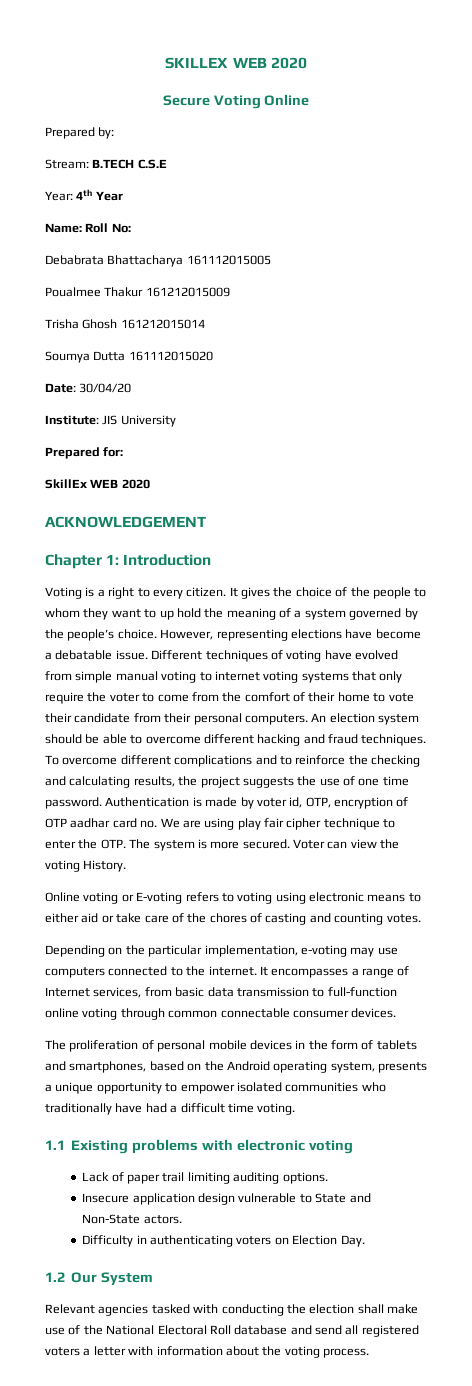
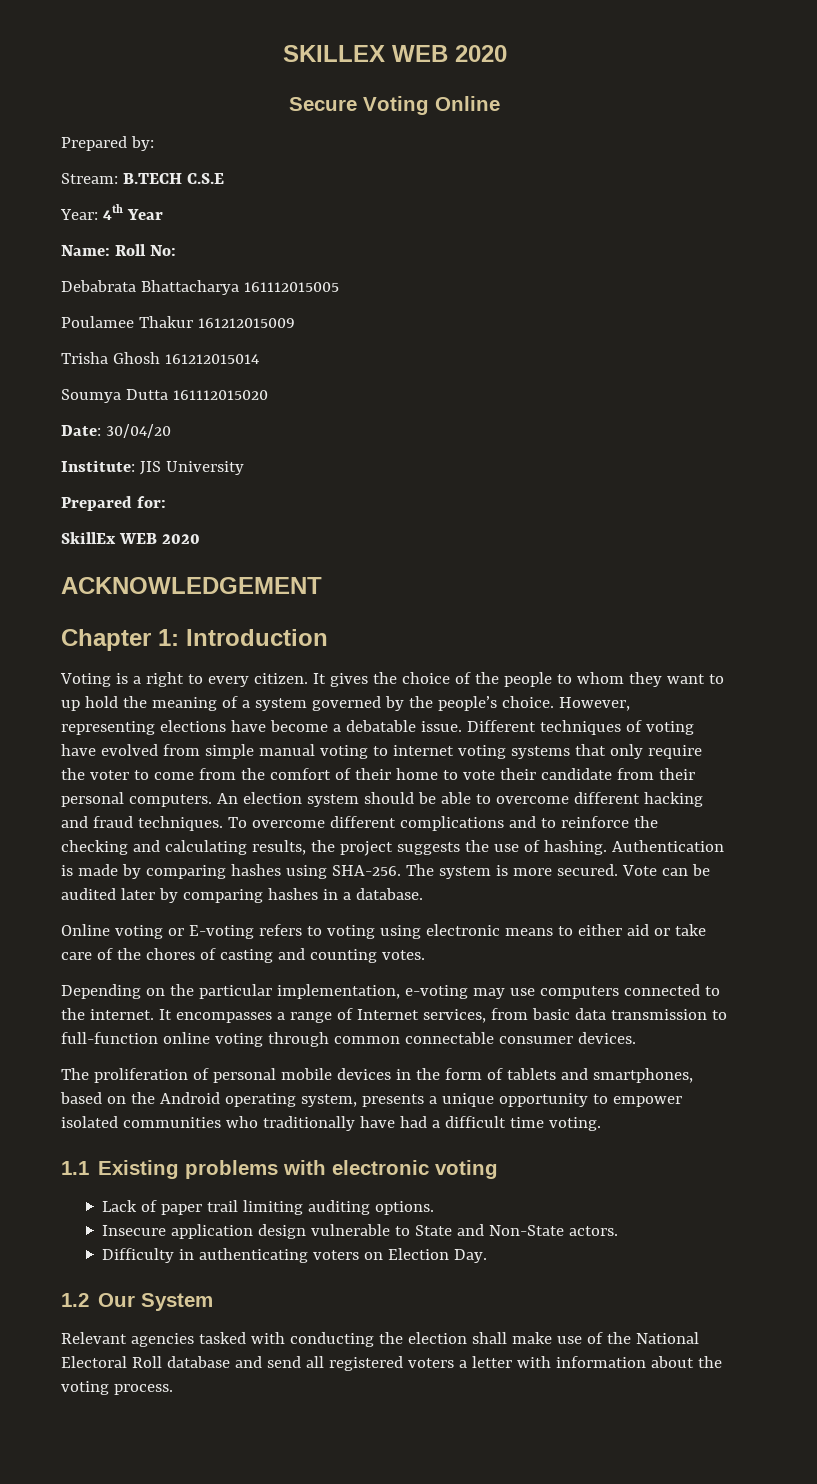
[45,287,101,297] Poualmee -> [61,316,134,328] Poulamee
[358,776,409,786] [45,797,102,809] one time password. -> [543,840,607,855] hashing.
[256,797,409,809] [45,818,396,830] [45,839,126,849] voter id, OTP, encryption of OTP aadhar card no. We are using play fair cipher technique to enter the OTP. -> [145,864,401,879] comparing hashes using SHA-256.
[293,839,400,849] [45,860,127,872] Voter can view the voting History. -> [621,864,710,876] [61,888,423,903] Vote can be audited later by comparing hashes in a database.

